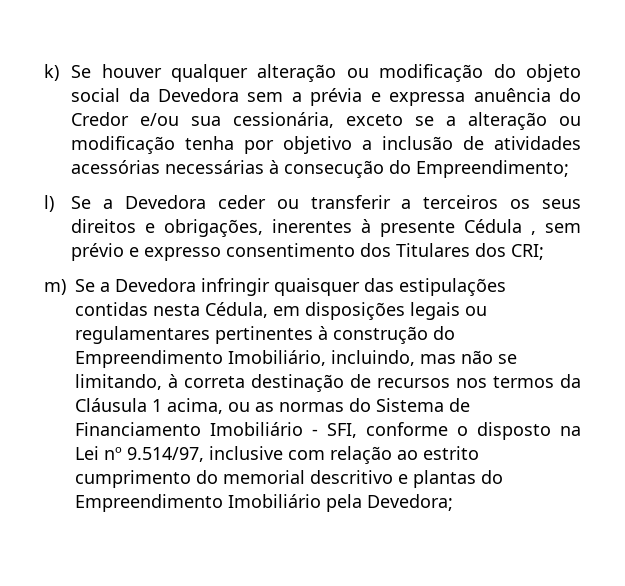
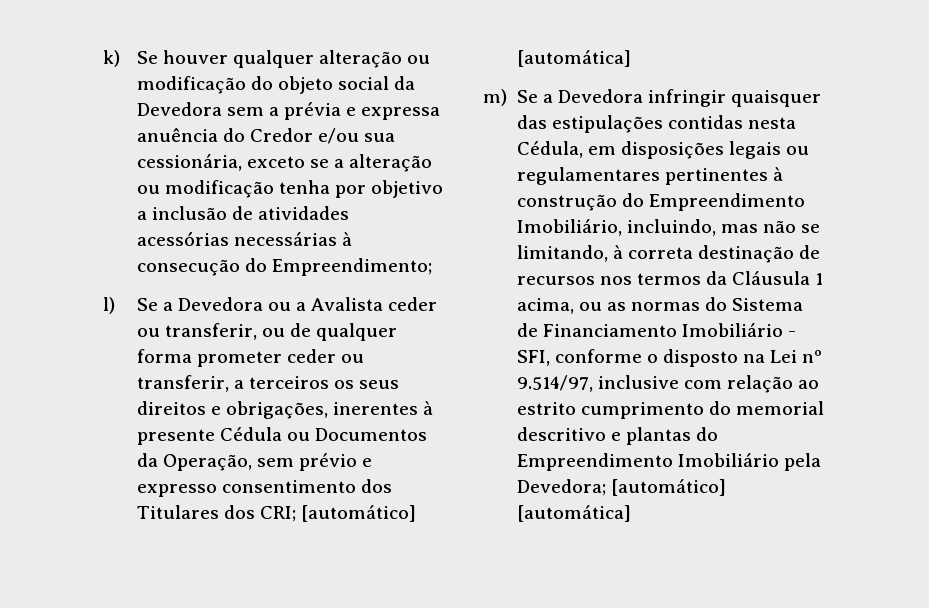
[217,195,391,209] ceder ou transferir -> [267,297,438,311] [136,323,398,341] [136,349,364,367] [136,375,229,392] ou a Avalista ceder ou transferir, ou de qualquer forma prometer ceder ou transferir,
[531,231,537,235] , -> [286,428,427,441] [136,453,252,471] ou Documentos da Operação,
(545, 252) none -> [300,505,416,522] [516,50,631,67] [automático] [automática]
(453, 502) none -> [610,479,726,496] [516,505,631,522] [automático] [automática]

